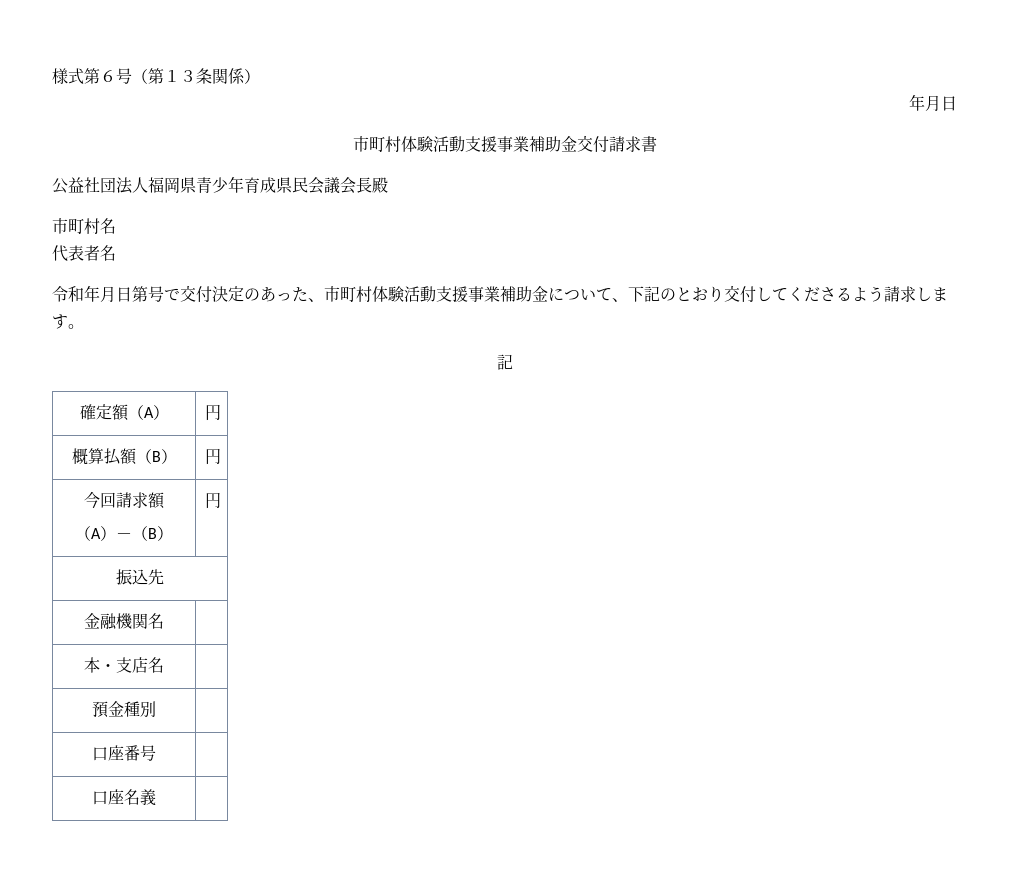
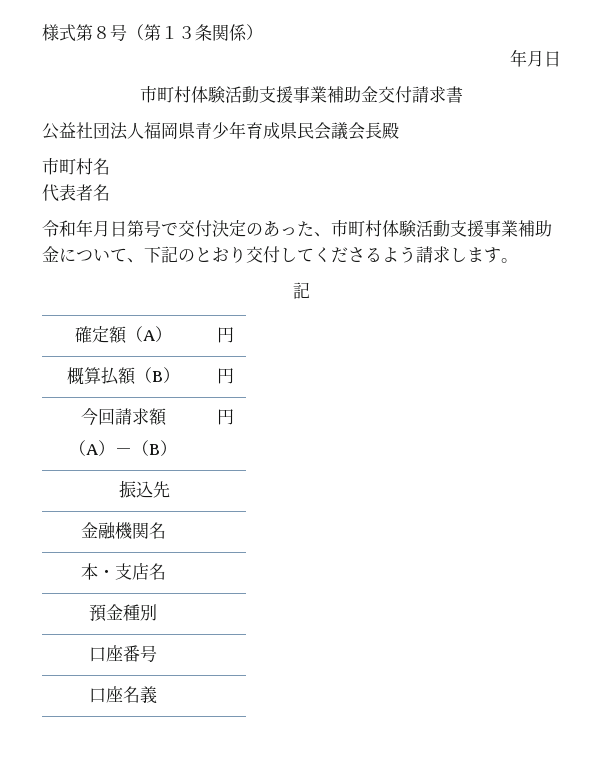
[100,70,116,82] ６ -> [93,26,110,39] ８

